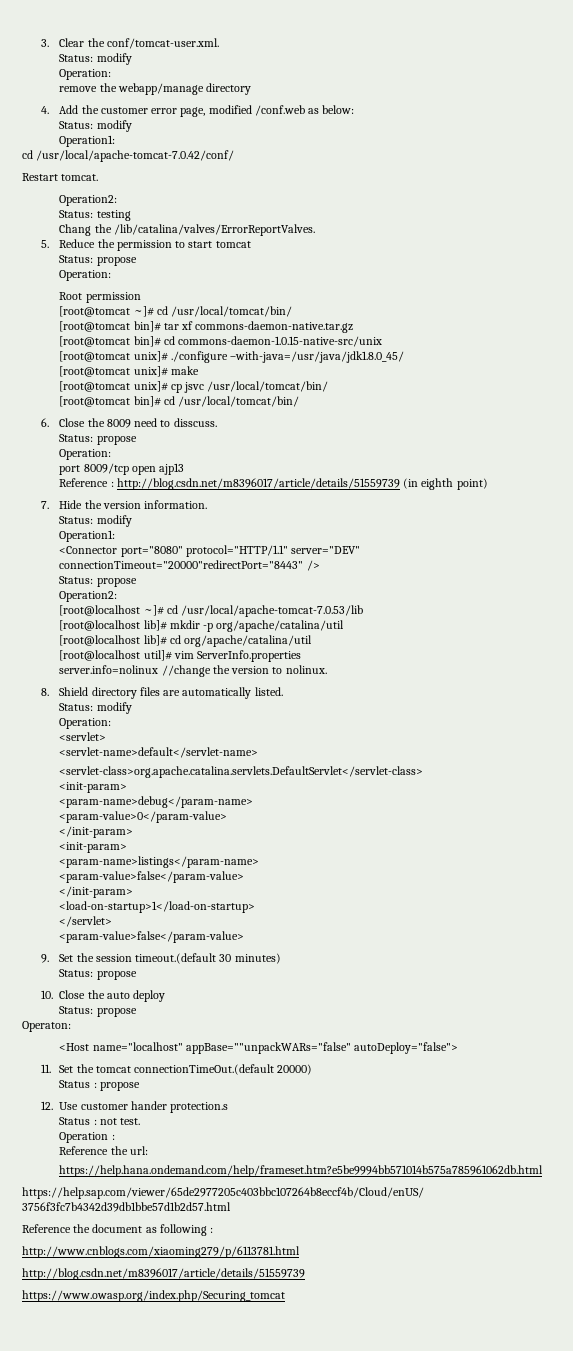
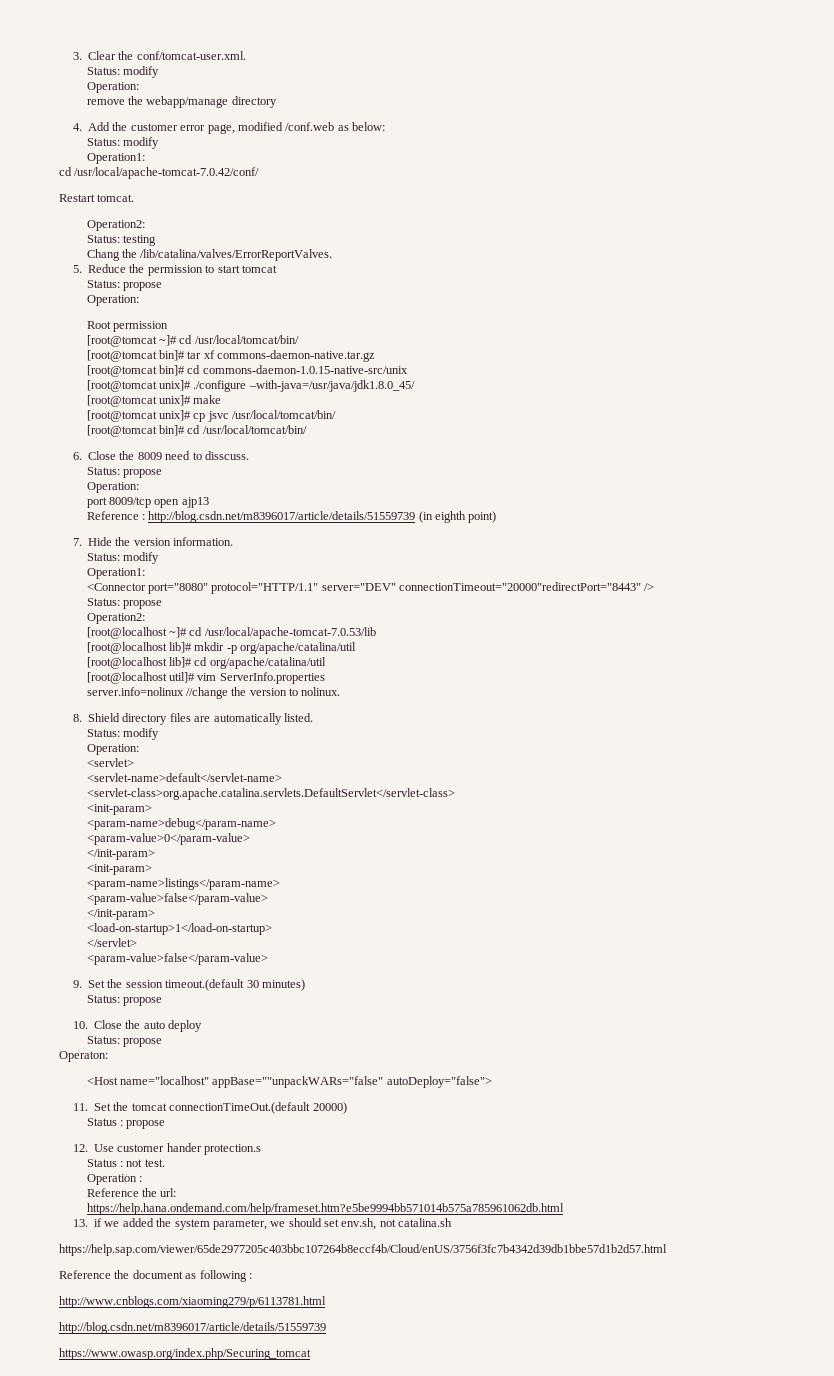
(544, 1171) none -> [72,1218,453,1230] // 13. if we added the system parameter, we should set env.sh, not catalina.sh

